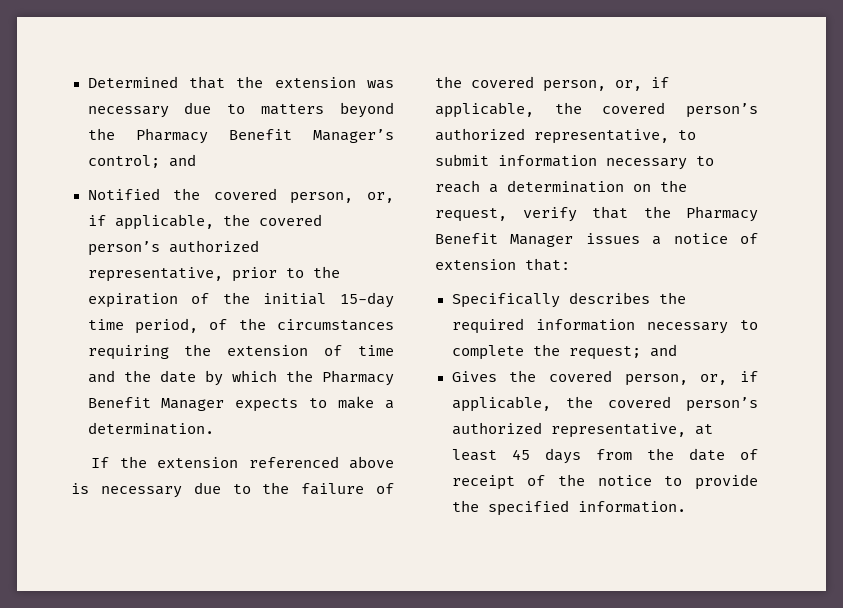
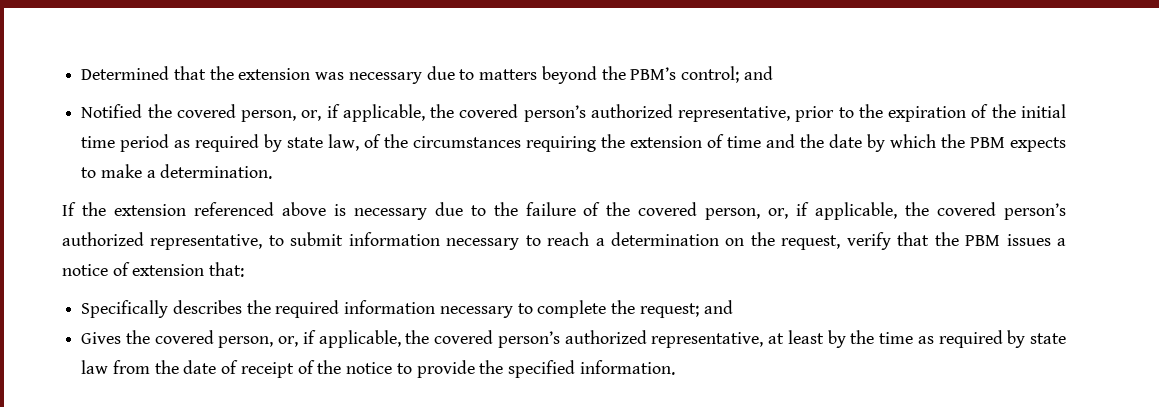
[135,128,394,144] Pharmacy Benefit Manager’s -> [630,67,677,80] PBM’s
[340,292,394,308] [87,318,198,334] 15-day time period, -> [81,134,360,152] time period as required by state law,
[322,370,394,386] [87,397,225,411] Pharmacy Benefit Manager -> [970,137,1006,148] PBM
[686,206,758,222] [435,233,574,247] Pharmacy Benefit Manager -> [965,235,1001,246] PBM
[511,448,581,464] 45 days -> [827,330,1066,348] [81,360,109,374] by the time as required by state law

